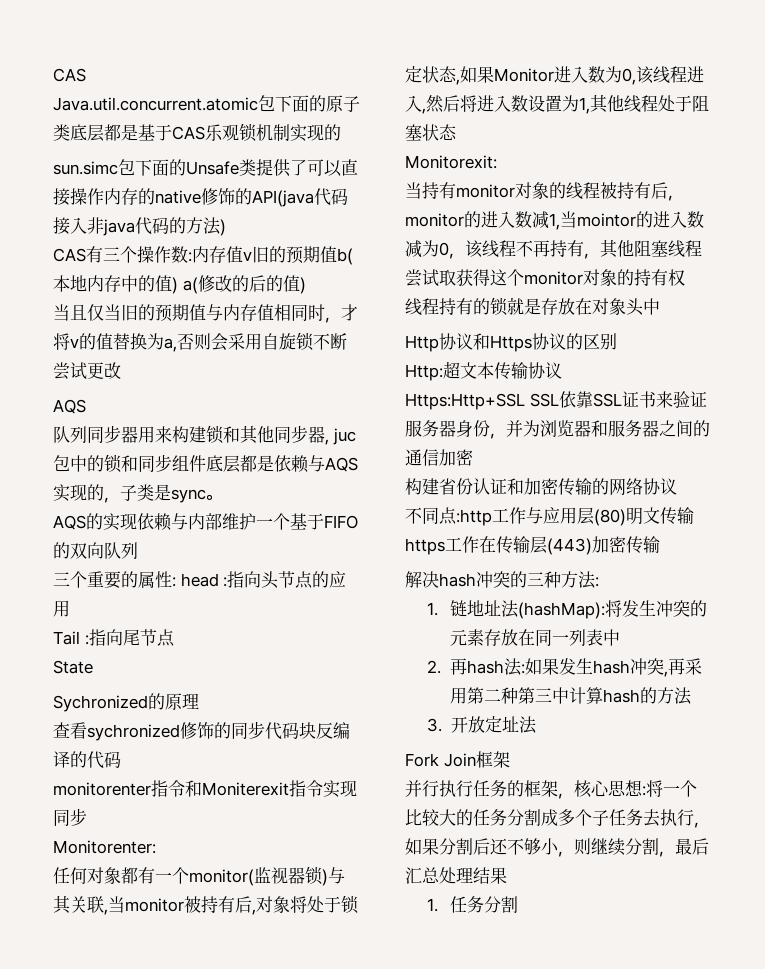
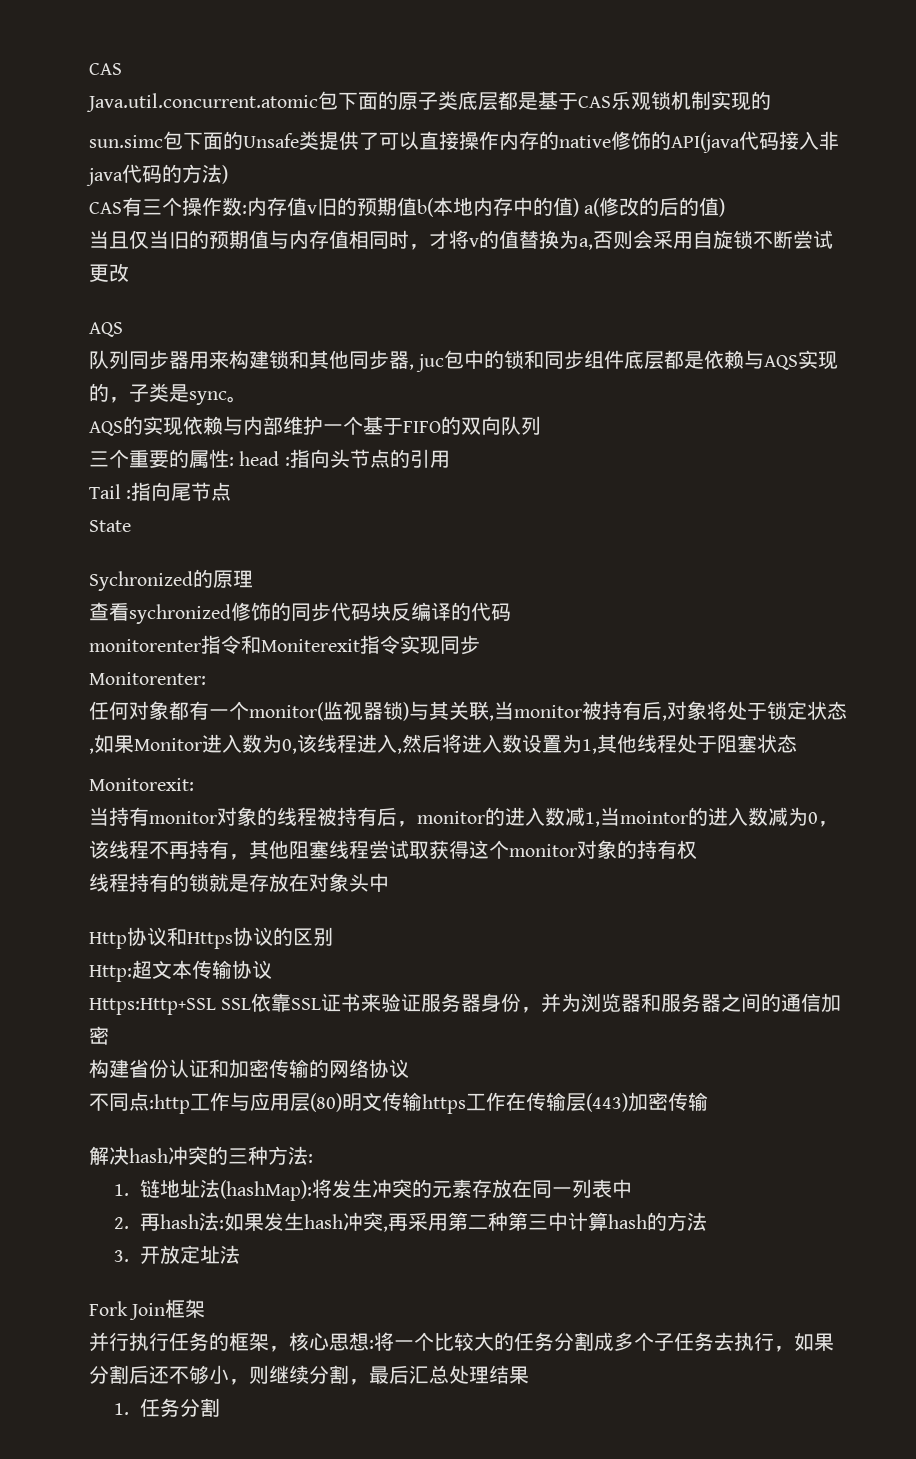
[329,571,347,588] 应 -> [409,449,430,468] 引

